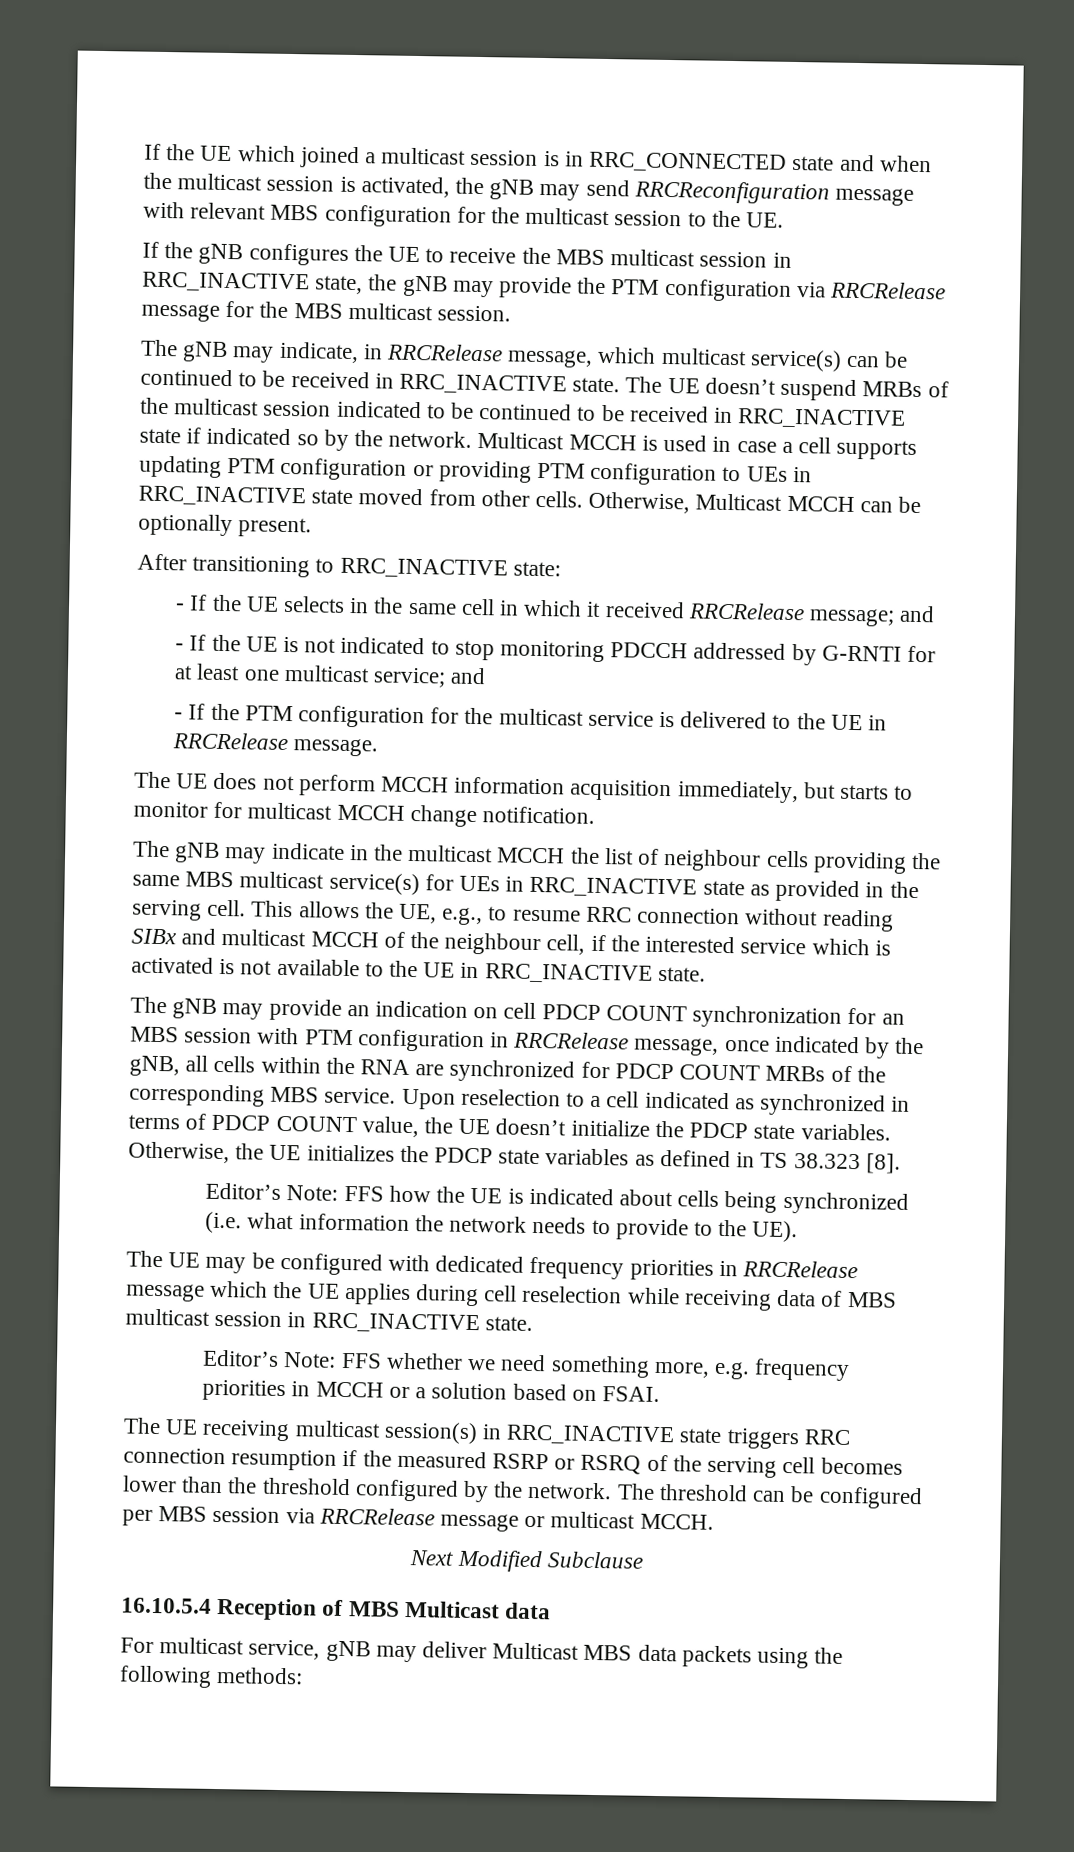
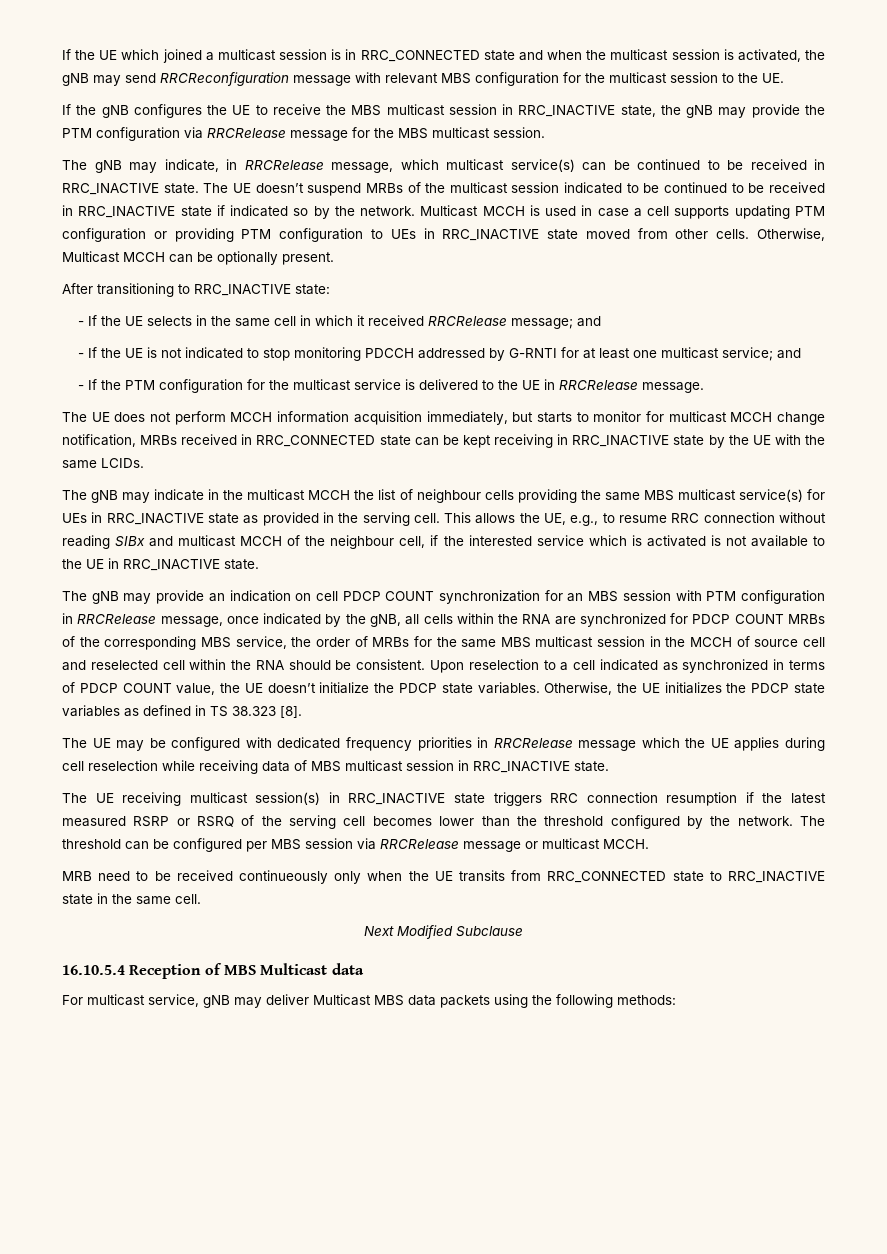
[482,806,596,824] notification. -> [62,434,826,448] [62,458,144,469] notification, MRBs received in RRC_CONNECTED state can be kept receiving in RRC_INACTIVE state by the UE with the same LCIDs.
[324,1087,397,1104] service. -> [235,636,825,649] [62,659,426,671] service, the order of MRBs for the same MBS multicast session in the MCCH of source cell and reselected cell within the RNA should be consistent.
[205,1182,909,1215] [205,1211,799,1243] // Editor’s Note: FFS how the UE is indicated about cells being synchronized (i.e. what information the network needs to provide to the UE). -> (302, 712) none
[202,1349,851,1382] [202,1379,660,1403] // Editor’s Note: FFS whether we need something more, e.g. frequency priorities in MCCH or a solution based on FSAI. -> (609, 766) none
(392, 1458) none -> [790,793,826,804] latest
(714, 1521) none -> [62,870,825,884] [62,893,201,905] // MRB need to be received continueously only when the UE transits from RRC_CONNECTED state to RRC_INACTIVE state in the same cell.

